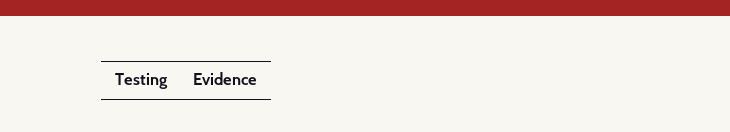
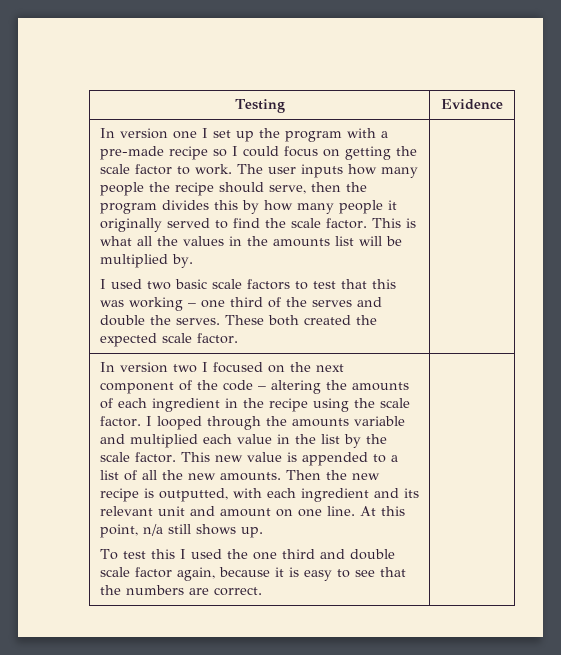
(257, 78) none -> [99,128,388,142] [99,146,417,160] [99,164,418,178] [99,182,367,196] [99,200,397,214] [99,218,416,232] [99,236,402,247] [99,254,193,268] [99,279,396,290] [99,297,382,311] [99,315,377,326] [99,333,238,347] [99,362,344,373] [99,380,409,394] [99,398,410,412] [99,416,405,430] [99,434,387,448] [99,452,398,466] [99,470,380,481] [99,488,419,502] [99,506,405,517] [99,524,263,538] [99,549,395,560] [99,567,406,581] [99,585,262,596] // In version one I set up the program with a pre-made recipe so I could focus on getting the scale factor to work. The user inputs how many people the recipe should serve, then the program divides this by how many people it originally served to find the scale factor. This is what all the values in the amounts list will be multiplied by. // I used two basic scale factors to test that this was working – one third of the serves and double the serves. These both created the expected scale factor. | // In version two I focused on the next component of the code – altering the amounts of each ingredient in the recipe using the scale factor. I looped through the amounts variable and multiplied each value in the list by the scale factor. This new value is appended to a list of all the new amounts. Then the new recipe is outputted, with each ingredient and its relevant unit and amount on one line. At this point, n/a still shows up. // To test this I used the one third and double scale factor again, because it is easy to see that the numbers are correct. |

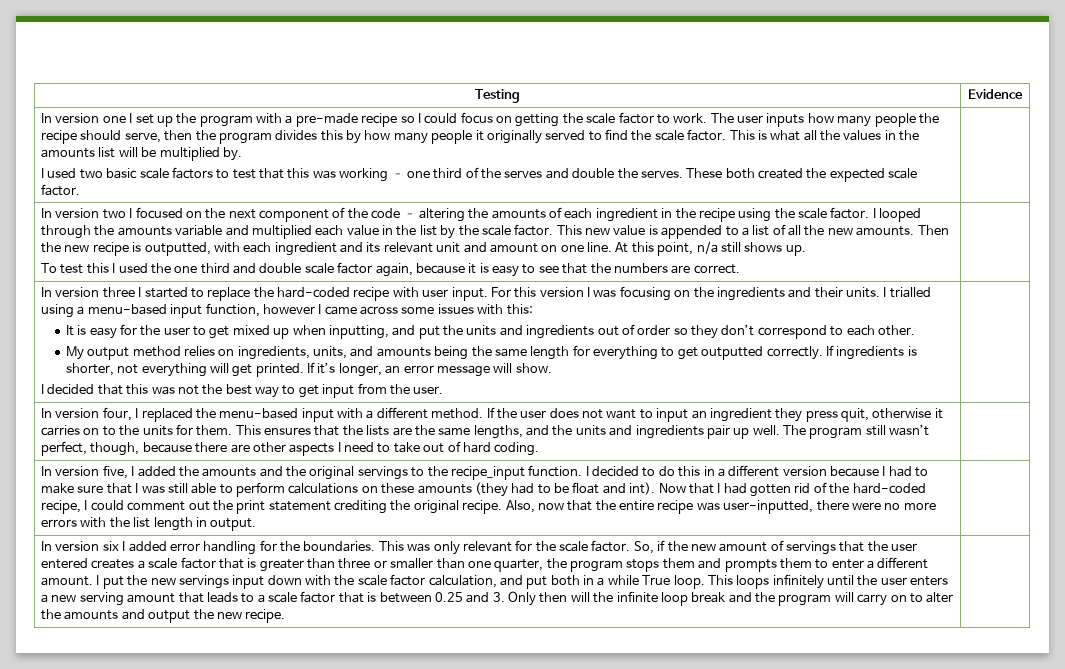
(262, 591) none -> [41,286,931,301] [41,303,533,318] [65,324,915,339] [65,345,917,360] [65,362,552,377] [41,383,444,398] [41,407,943,422] [41,424,930,439] [41,441,540,456] [41,465,929,480] [41,482,926,497] [41,500,936,514] [41,517,257,531] [41,540,918,555] [41,557,929,572] [41,574,949,589] [41,591,954,606] [41,609,286,623] // In version three I started to replace the hard-coded recipe with user input. For this version I was focusing on the ingredients and their units. I trialled using a menu-based input function, however I came across some issues with this: // It is easy for the user to get mixed up when inputting, and put the units and ingredients out of order so they don’t correspond to each other. // My output method relies on ingredients, units, and amounts being the same length for everything to get outputted correctly. If ingredients is shorter, not everything will get printed. If it’s longer, an error message will show. // I decided that this was not the best way to get input from the user. | // In version four, I replaced the menu-based input with a different method. If the user does not want to input an ingredient they press quit, otherwise it carries on to the units for them. This ensures that the lists are the same lengths, and the units and ingredients pair up well. The program still wasn’t perfect, though, because there are other aspects I need to take out of hard coding. | // In version five, I added the amounts and the original servings to the recipe_input function. I decided to do this in a different version because I had to make sure that I was still able to perform calculations on these amounts (they had to be float and int). Now that I had gotten rid of the hard-coded recipe, I could comment out the print statement crediting the original recipe. Also, now that the entire recipe was user-inputted, there were no more errors with the list length in output. | // In version six I added error handling for the boundaries. This was only relevant for the scale factor. So, if the new amount of servings that the user entered creates a scale factor that is greater than three or smaller than one quarter, the program stops them and prompts them to enter a different amount. I put the new servings input down with the scale factor calculation, and put both in a while True loop. This loops infinitely until the user enters a new serving amount that leads to a scale factor that is between 0.25 and 3. Only then will the infinite loop break and the program will carry on to alter the amounts and output the new recipe. |

